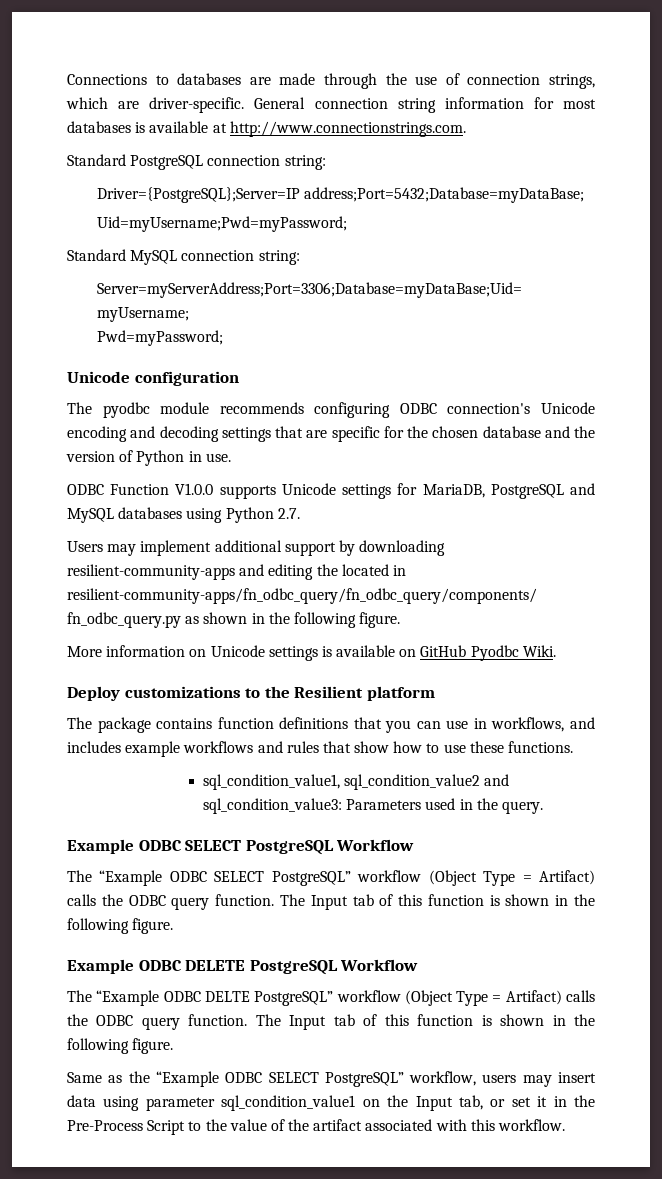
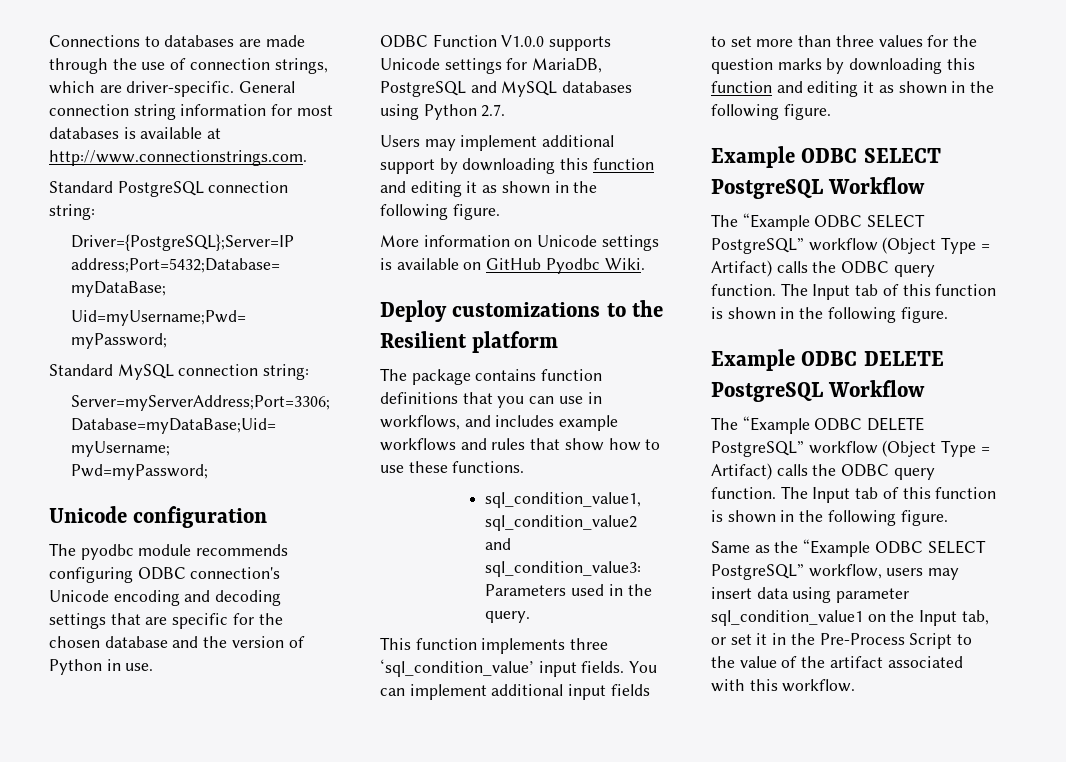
[67,564,406,580] [67,588,537,604] [67,612,181,628] resilient-community-apps and editing the located in resilient-community-apps/fn_odbc_query/fn_odbc_query/components/ fn_odbc_query.py -> [560,158,654,170] [380,181,478,197] this function and editing it
(543, 807) none -> [380,637,609,654] [380,659,658,677] [380,684,650,700] [711,35,978,47] [711,58,975,74] [711,81,995,97] [711,104,831,120] // This function implements three ‘sql_condition_value’ input fields. You can implement additional input fields to set more than three values for the question marks by downloading this function and editing it as shown in the following figure.
[204,991,250,1002] DELTE -> [867,417,925,431] DELETE

